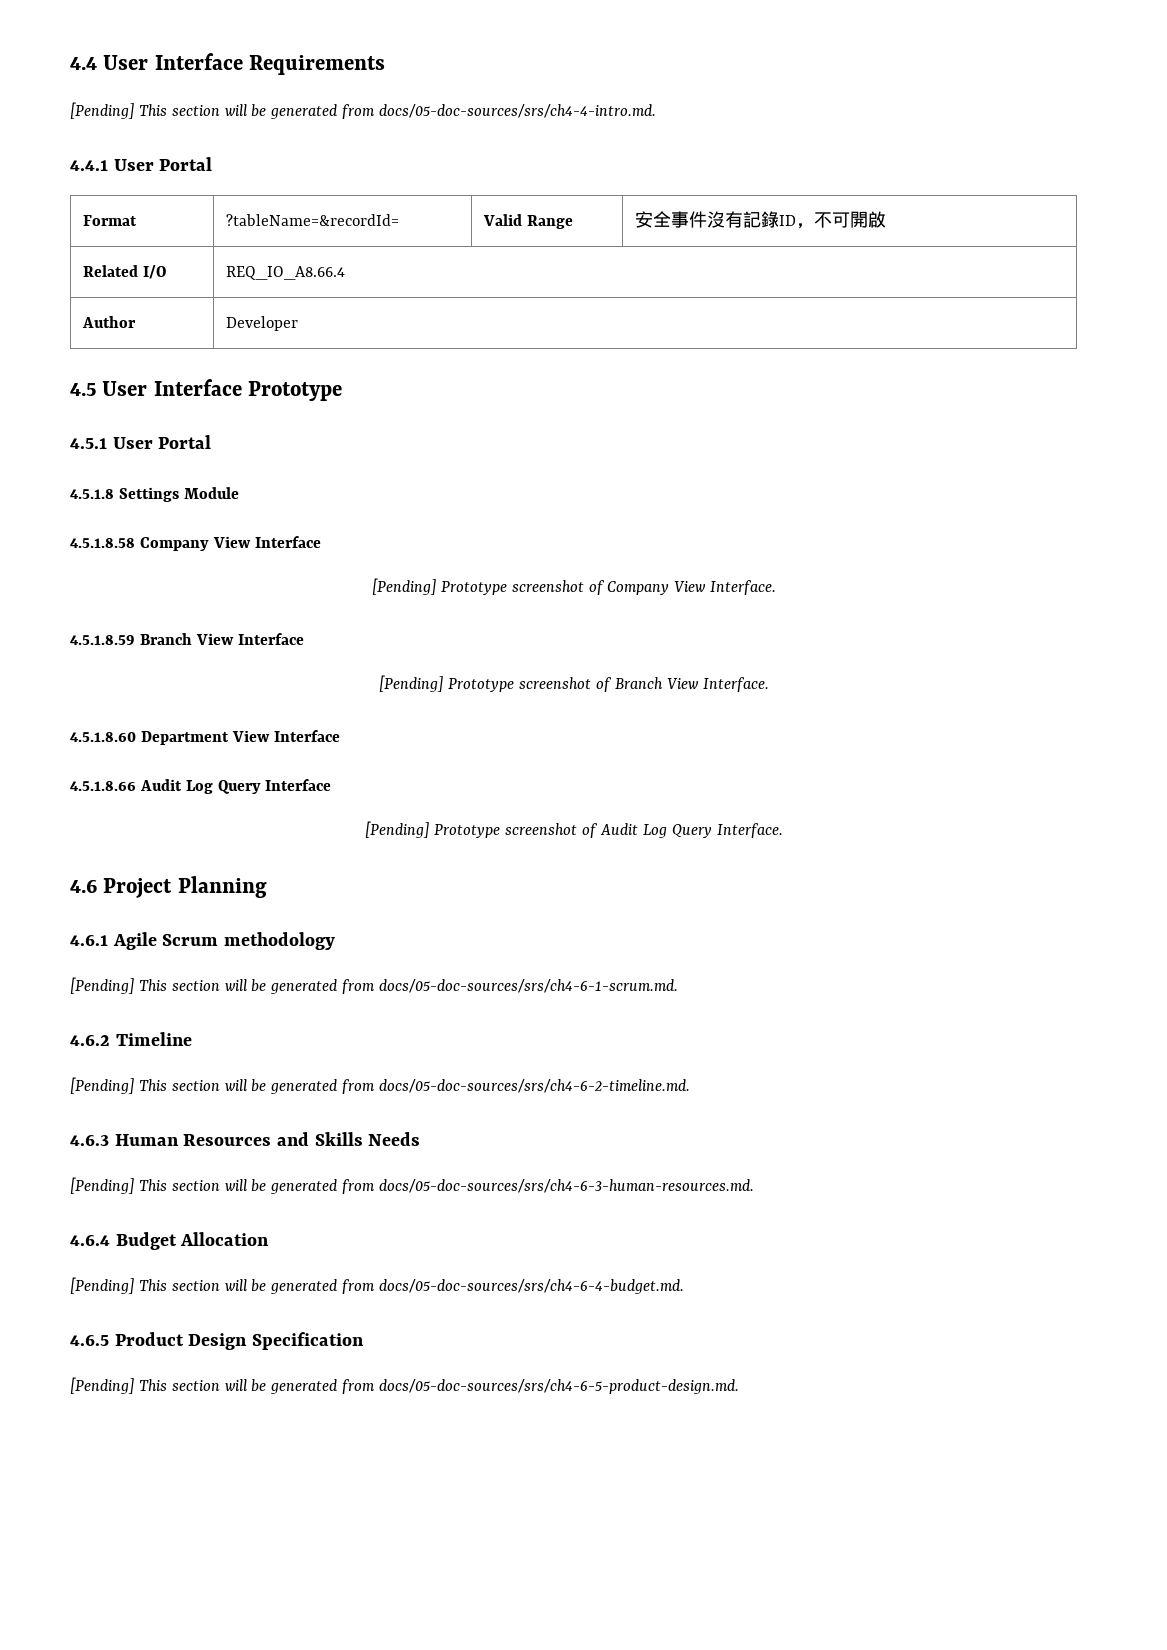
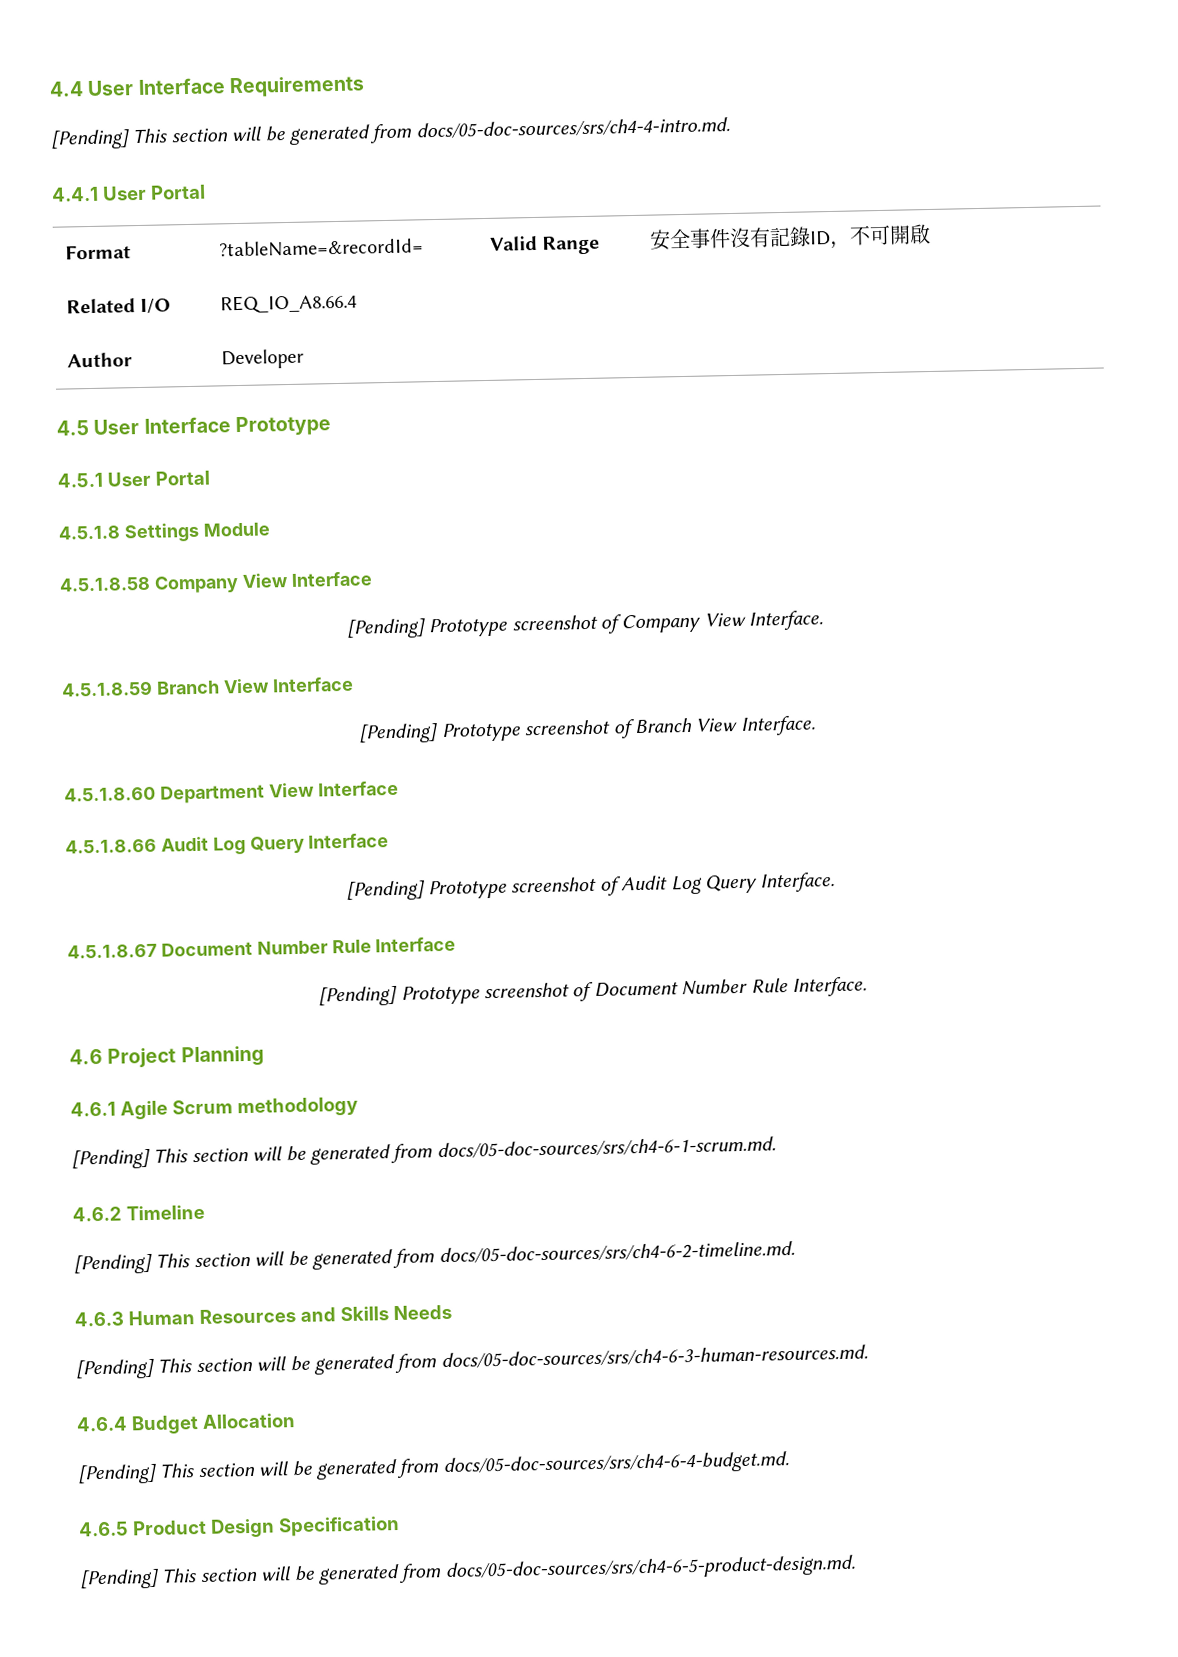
(783, 830) none -> [67,936,457,959] [318,976,867,1007] // 4.5.1.8.67 Document Number Rule Interface // [Pending] Prototype screenshot of Document Number Rule Interface.

